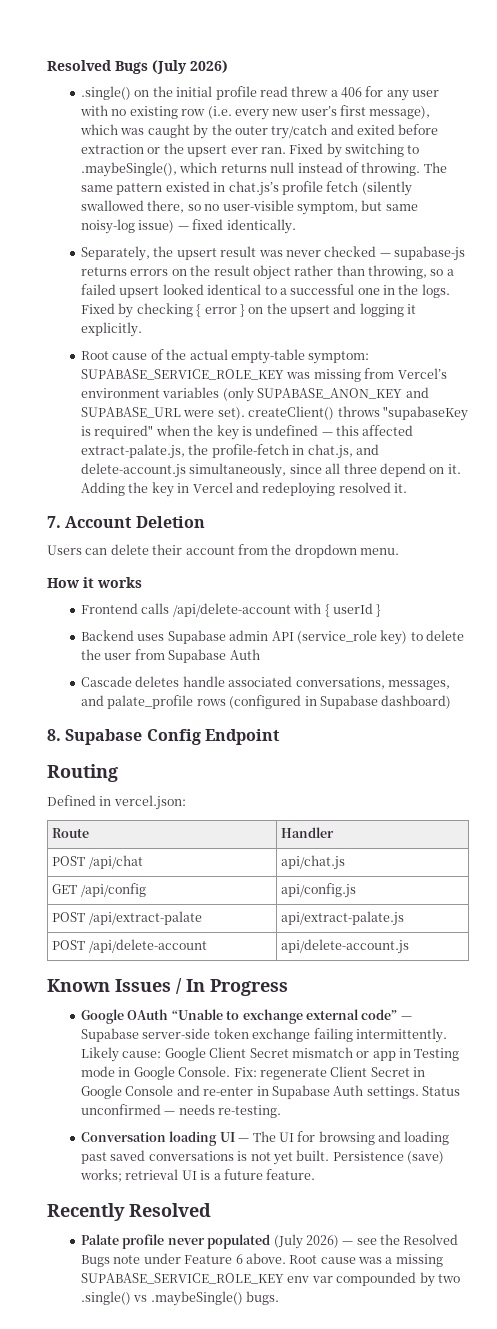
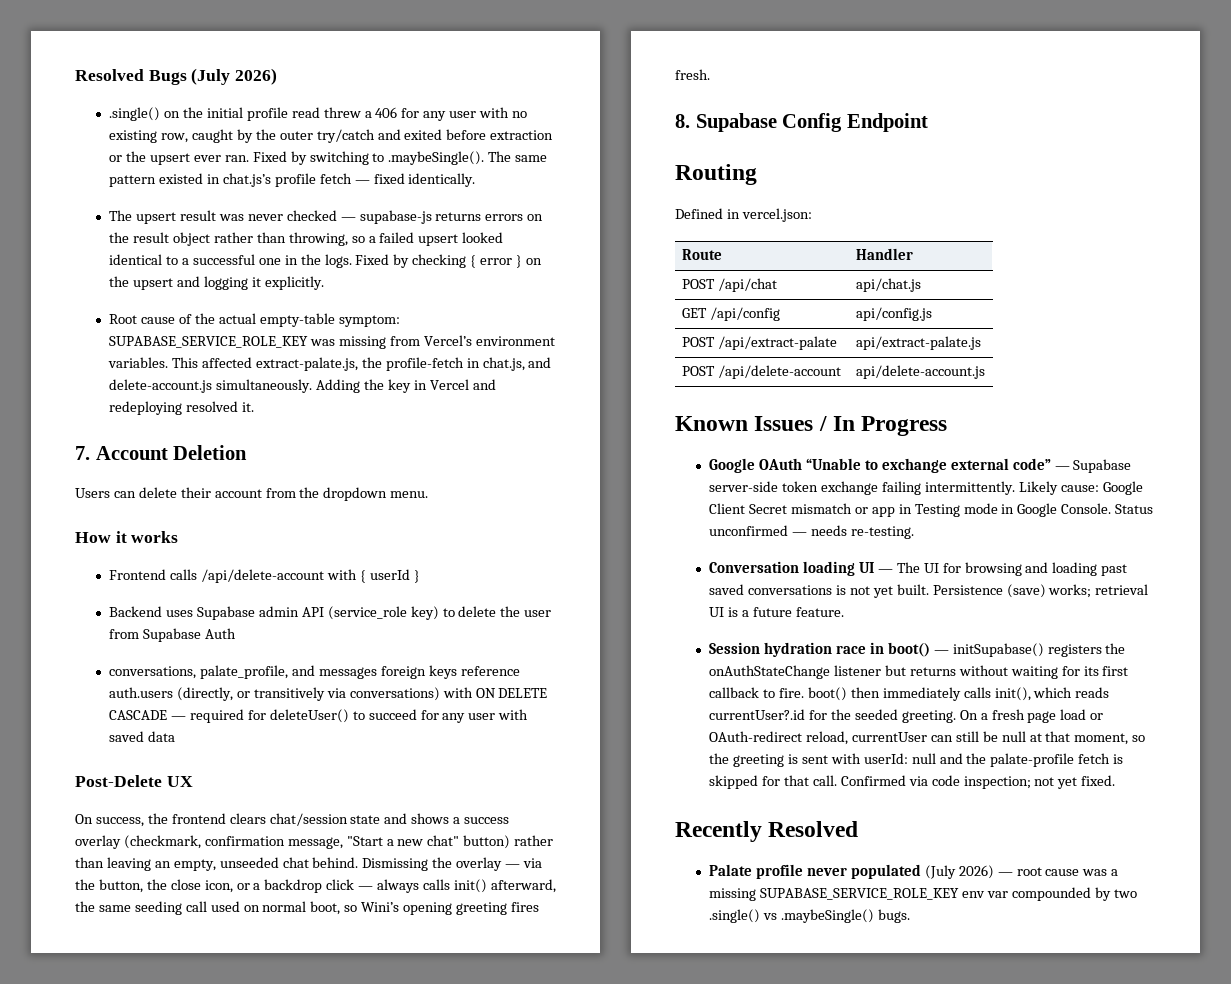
[181,105,431,120] [80,124,145,135] row (i.e. every new user’s first message), which was -> [161,133,189,143] row,
[81,162,421,177] .maybeSingle(), which returns null instead of throwing. -> [388,151,485,165] .maybeSingle().
[361,181,412,196] [81,200,418,215] [81,219,175,234] (silently swallowed there, so no user-visible symptom, but same noisy-log issue) -> (352, 178) none
[81,246,174,261] Separately, the -> [109,210,133,221] The
[162,387,429,402] [81,406,468,421] [81,425,360,440] variables (only SUPABASE_ANON_KEY and SUPABASE_URL were set). createClient() throws "supabaseKey is required" when the key is undefined — this -> [108,357,199,368] variables. This
[189,463,461,478] simultaneously, since all three depend on it. -> [216,379,313,393] simultaneously.
[81,676,450,690] [81,695,452,709] Cascade deletes handle associated conversations, messages, and palate_profile rows (configured in Supabase dashboard) -> [109,665,520,679] [109,687,548,701] [109,709,529,723] [109,731,176,742] [75,775,193,787] [75,813,510,827] [75,835,554,849] [75,857,543,871] [75,879,556,893] [75,901,539,915] [675,69,710,80] conversations, palate_profile, and messages foreign keys reference auth.users (directly, or transitively via conversations) with ON DELETE CASCADE — required for deleteUser() to succeed for any user with saved data // Post-Delete UX // On success, the frontend clears chat/session state and shows a success overlay (checkmark, confirmation message, "Start a new chat" button) rather than leaving an empty, unseeded chat behind. Dismissing the overlay — via the button, the close icon, or a backdrop click — always calls init() afterward, the same seeding call used on normal boot, so Wini’s opening greeting fires fresh.
[233,1066,426,1080] [81,1085,419,1099] Fix: regenerate Client Secret in Google Console and re-enter in Supabase Auth settings. -> (1112, 508) none
(316, 1174) none -> [709,642,1126,657] [709,665,1129,679] [709,687,1110,701] [709,709,1104,723] [709,731,1146,745] [709,753,1124,767] [709,775,1116,789] // Session hydration race in boot() — initSupabase() registers the onAuthStateChange listener but returns without waiting for its first callback to fire. boot() then immediately calls init(), which reads currentUser?.id for the seeded greeting. On a fresh page load or OAuth-redirect reload, currentUser can still be null at that moment, so the greeting is sent with userId: null and the palate-profile fetch is skipped for that call. Confirmed via code inspection; not yet fixed.
[356,1234,459,1245] [81,1253,318,1267] see the Resolved Bugs note under Feature 6 above. Root -> [1016,867,1042,876] root

